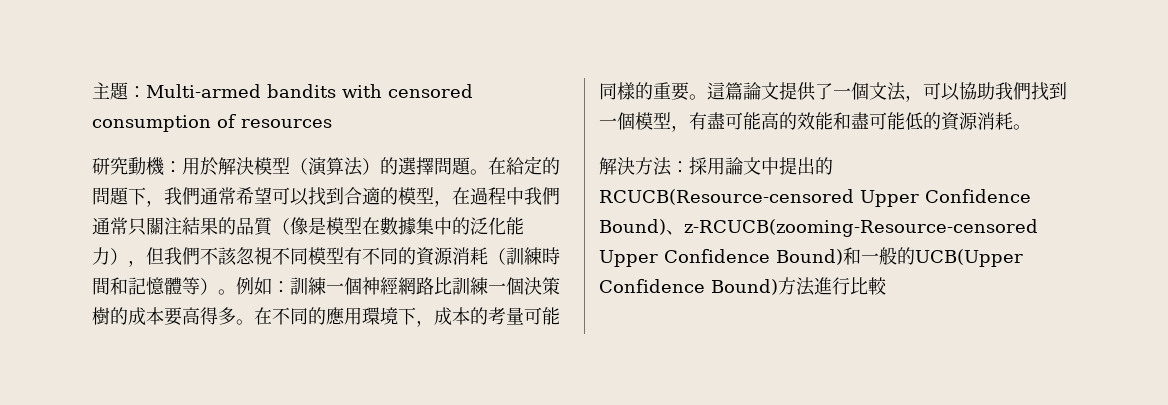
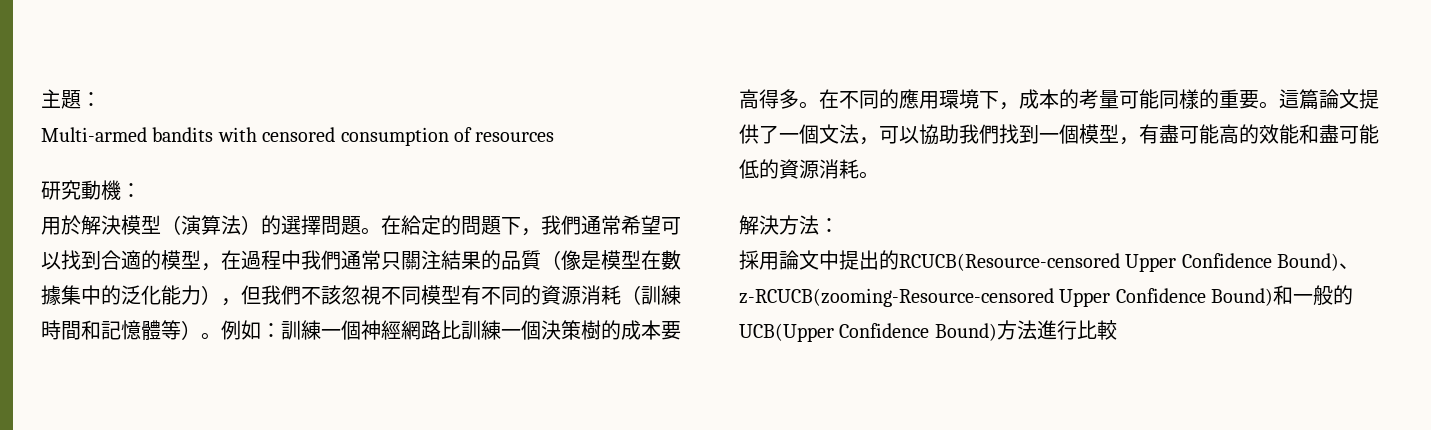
(146, 92) none -> (101, 99) //
(182, 167) none -> (141, 190) //
(689, 167) none -> (839, 225) //

